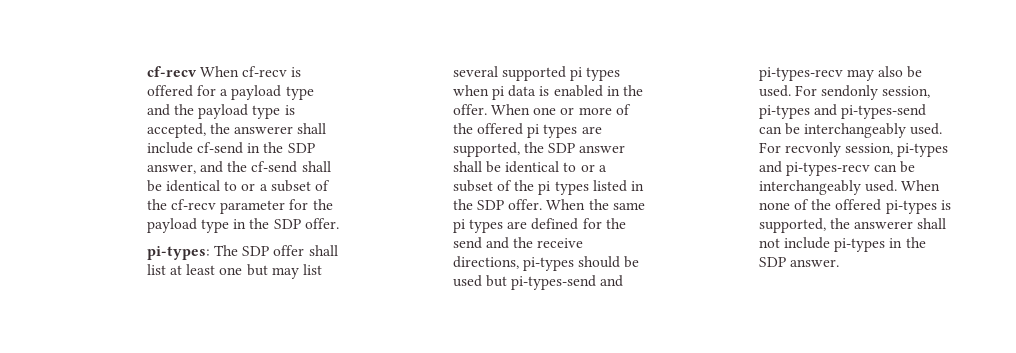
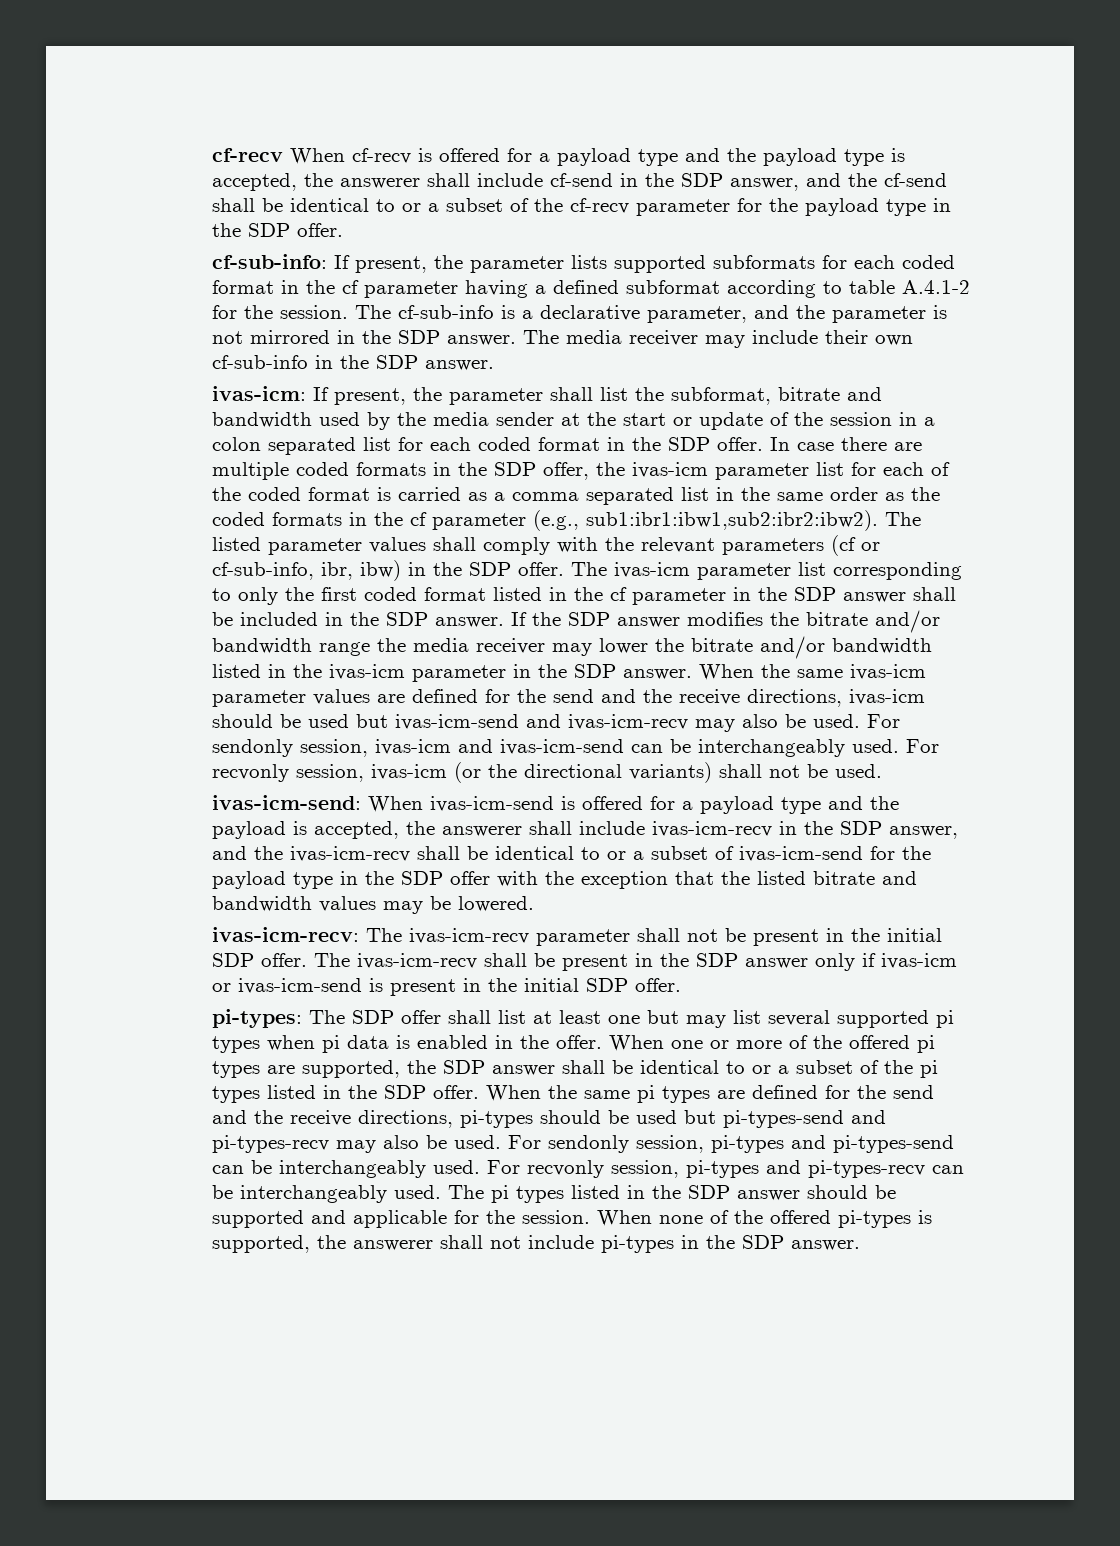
(339, 223) none -> [211,254,955,273] [211,280,970,298] [211,305,947,323] [211,330,913,348] [211,355,494,371] [211,386,882,405] [211,412,935,430] [211,437,922,455] [211,462,950,480] [211,487,940,505] [211,510,921,531] [211,535,880,556] [211,560,962,581] [211,587,956,605] [211,610,940,633] [211,636,932,659] [211,664,926,682] [211,689,925,707] [211,714,900,732] [211,739,939,757] [211,762,882,783] [211,795,899,814] [211,821,958,839] [211,846,931,862] [211,871,917,889] [211,896,534,914] [211,927,942,946] [211,953,957,971] [211,978,681,996] // cf-sub-info: If present, the parameter lists supported subformats for each coded format in the cf parameter having a defined subformat according to table A.4.1-2 for the session. The cf-sub-info is a declarative parameter, and the parameter is not mirrored in the SDP answer. The media receiver may include their own cf-sub-info in the SDP answer. // ivas-icm: If present, the parameter shall list the subformat, bitrate and bandwidth used by the media sender at the start or update of the session in a colon separated list for each coded format in the SDP offer. In case there are multiple coded formats in the SDP offer, the ivas-icm parameter list for each of the coded format is carried as a comma separated list in the same order as the coded formats in the cf parameter (e.g., sub1:ibr1:ibw1,sub2:ibr2:ibw2). The listed parameter values shall comply with the relevant parameters (cf or cf-sub-info, ibr, ibw) in the SDP offer. The ivas-icm parameter list corresponding to only the first coded format listed in the cf parameter in the SDP answer shall be included in the SDP answer. If the SDP answer modifies the bitrate and/or bandwidth range the media receiver may lower the bitrate and/or bandwidth listed in the ivas-icm parameter in the SDP answer. When the same ivas-icm parameter values are defined for the send and the receive directions, ivas-icm should be used but ivas-icm-send and ivas-icm-recv may also be used. For sendonly session, ivas-icm and ivas-icm-send can be interchangeably used. For recvonly session, ivas-icm (or the directional variants) shall not be used. // ivas-icm-send: When ivas-icm-send is offered for a payload type and the payload is accepted, the answerer shall include ivas-icm-recv in the SDP answer, and the ivas-icm-recv shall be identical to or a subset of ivas-icm-send for the payload type in the SDP offer with the exception that the listed bitrate and bandwidth values may be lowered. // ivas-icm-recv: The ivas-icm-recv parameter shall not be present in the initial SDP offer. The ivas-icm-recv shall be present in the SDP answer only if ivas-icm or ivas-icm-send is present in the initial SDP offer.
(897, 186) none -> [447,1185,896,1203] [211,1210,590,1228] The pi types listed in the SDP answer should be supported and applicable for the session.

